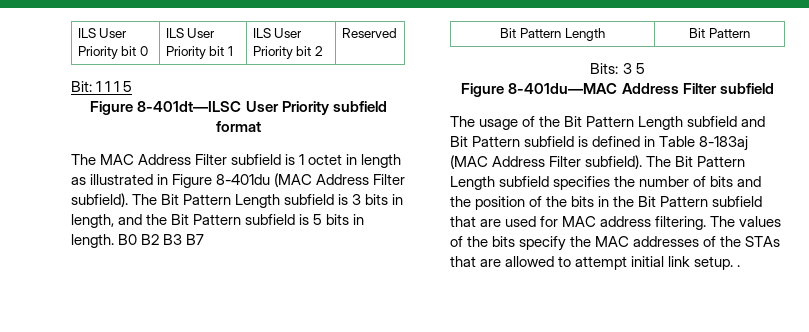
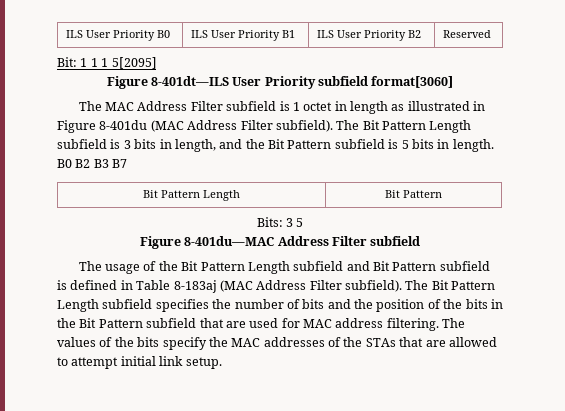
[77,28,128,38] [77,46,148,59] [165,28,216,38] [165,46,233,59] [252,28,303,38] [252,46,323,59] ILS User Priority bit 0 | ILS User Priority bit 1 | ILS User Priority bit 2 -> [66,30,171,41] [191,30,296,41] [317,30,422,41] ILS User Priority B0 | ILS User Priority B1 | ILS User Priority B2
[123,81,133,92] [90,101,242,115] 5 // Figure 8-401dt—ILSC -> [111,57,157,69] [106,76,229,89] 5[2095] // Figure 8-401dt—ILS
[216,121,261,132] format -> [371,76,454,88] format[3060]
[737,265,741,267] . -> (222, 363) none

